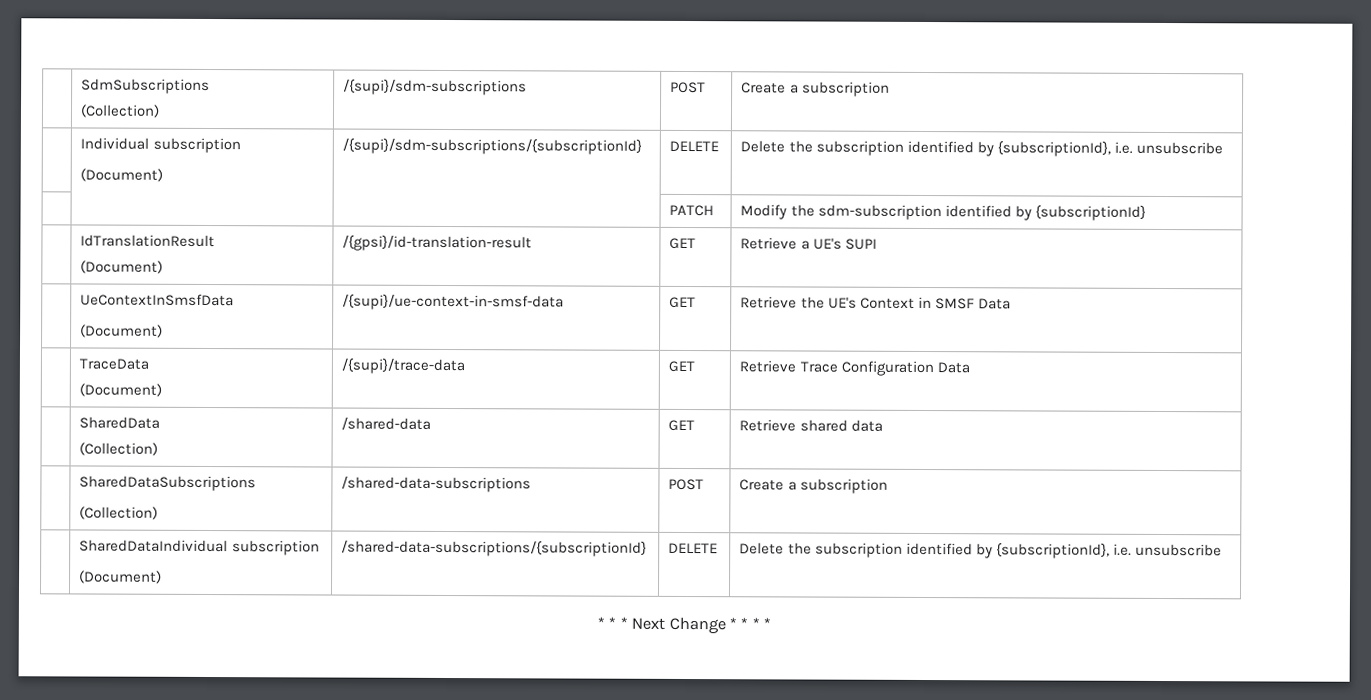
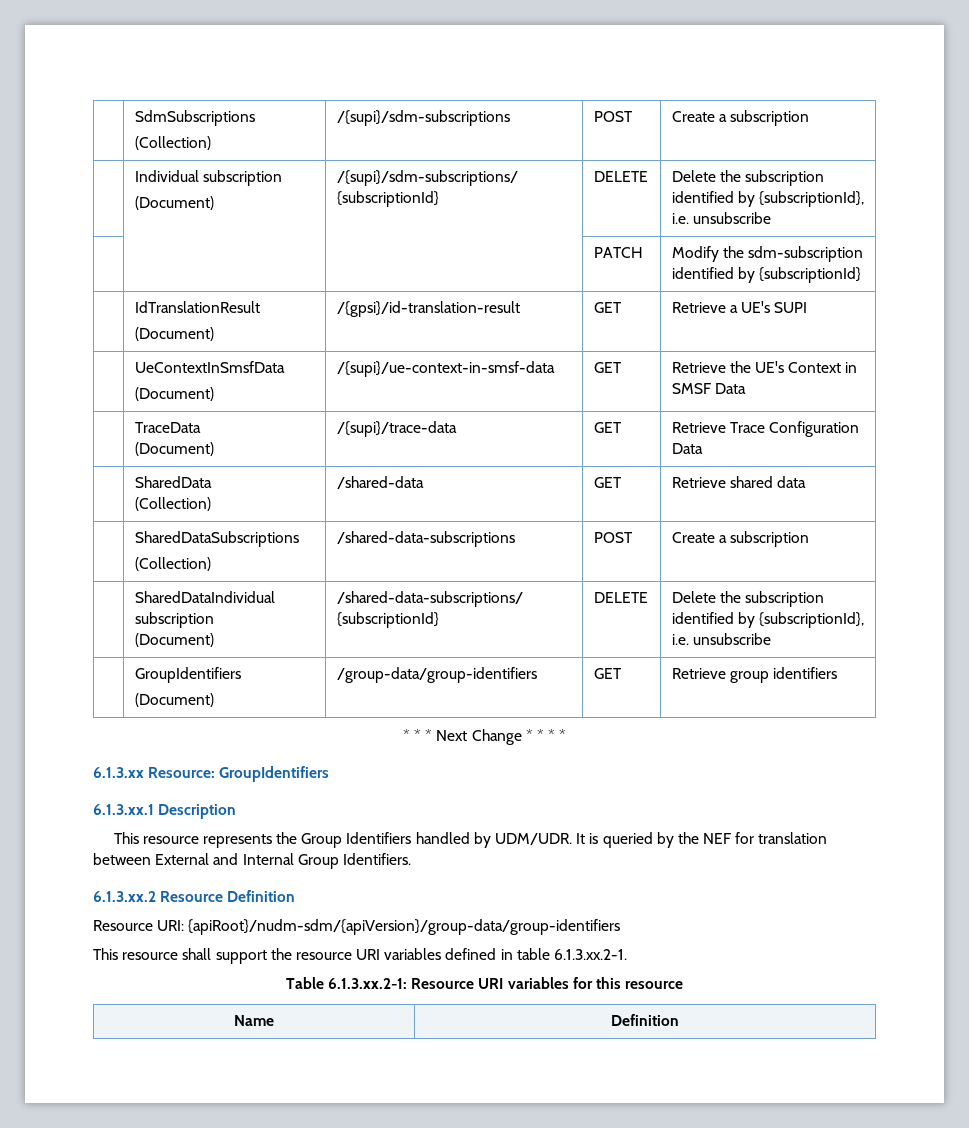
(1222, 550) none -> [134,667,241,683] [134,693,214,707] [336,667,537,683] [593,668,622,679] [671,667,837,683] // | GroupIdentifiers // (Document) | /group-data/group-identifiers | GET | Retrieve group identifiers
(772, 623) none -> [93,766,330,782] [93,804,237,819] [113,832,828,848] [93,853,411,869] [93,890,296,902] [93,919,621,935] [93,948,628,964] [285,977,684,989] [234,1015,274,1026] [611,1014,679,1026] // 6.1.3.xx Resource: GroupIdentifiers // 6.1.3.xx.1 Description // This resource represents the Group Identifiers handled by UDM/UDR. It is queried by the NEF for translation between External and Internal Group Identifiers. // 6.1.3.xx.2 Resource Definition // Resource URI: {apiRoot}/nudm-sdm/{apiVersion}/group-data/group-identifiers // This resource shall support the resource URI variables defined in table 6.1.3.xx.2-1. // Table 6.1.3.xx.2-1: Resource URI variables for this resource // Name | Definition

